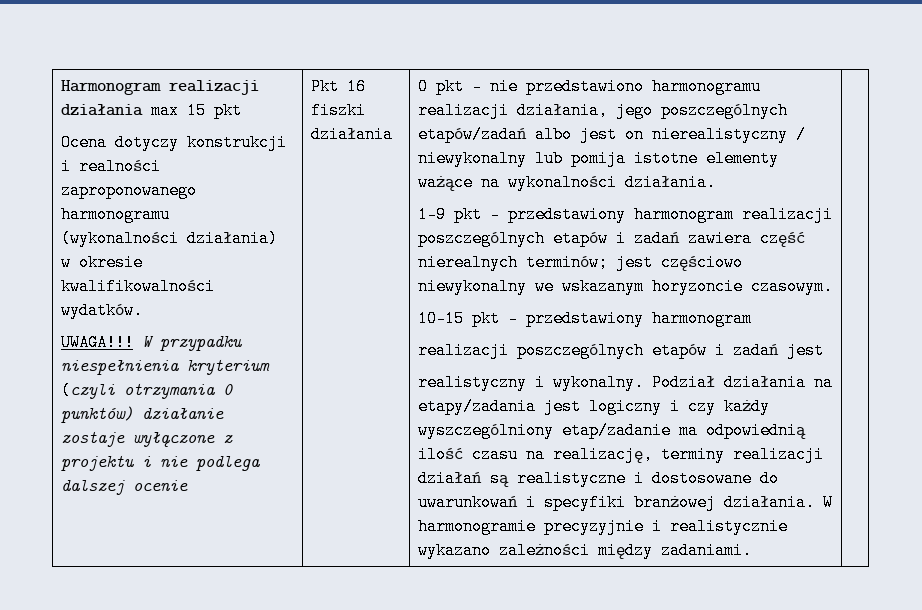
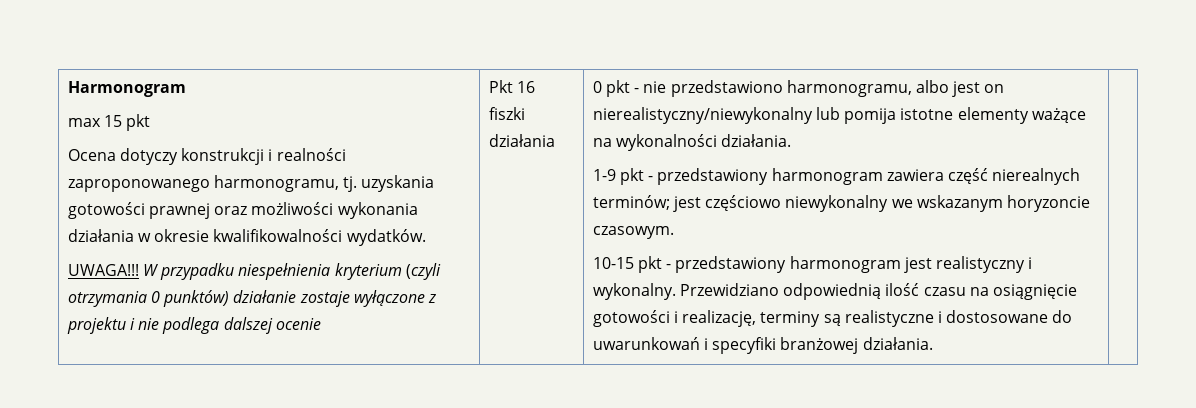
[169,80,260,95] [61,104,144,116] realizacji działania -> (186, 89) //
[61,206,171,223] [61,230,279,247] harmonogramu (wykonalności działania) -> [214,175,435,192] [67,202,418,219] [67,229,134,242] harmonogramu, tj. uzyskania gotowości prawnej oraz możliwości wykonania działania
[652,78,762,95] [418,102,789,119] [418,126,807,143] [418,150,528,167] harmonogramu realizacji działania, jego poszczególnych etapów/zadań albo jest on nierealistyczny / niewykonalny -> [786,80,1005,97] [592,107,813,124] harmonogramu, albo jest on nierealistyczny/niewykonalny
[742,206,834,223] [418,230,681,247] realizacji poszczególnych etapów i zadań -> (883, 176) none
[418,342,825,359] // realizacji poszczególnych etapów i zadań jest // -> [903,257,932,273] jest
[652,374,834,391] [418,398,771,415] [418,422,807,439] [418,446,825,463] [418,470,483,487] Podział działania na etapy/zadania jest logiczny i czy każdy wyszczególniony etap/zadanie ma odpowiednią ilość czasu na realizację, terminy realizacji działań -> [680,283,1077,300] [592,310,821,327] Przewidziano odpowiednią ilość czasu na osiągnięcie gotowości i realizację, terminy
[823,494,834,511] [418,518,789,535] [418,542,753,559] W harmonogramie precyzyjnie i realistycznie wykazano zależności między zadaniami. -> (933, 343) none

